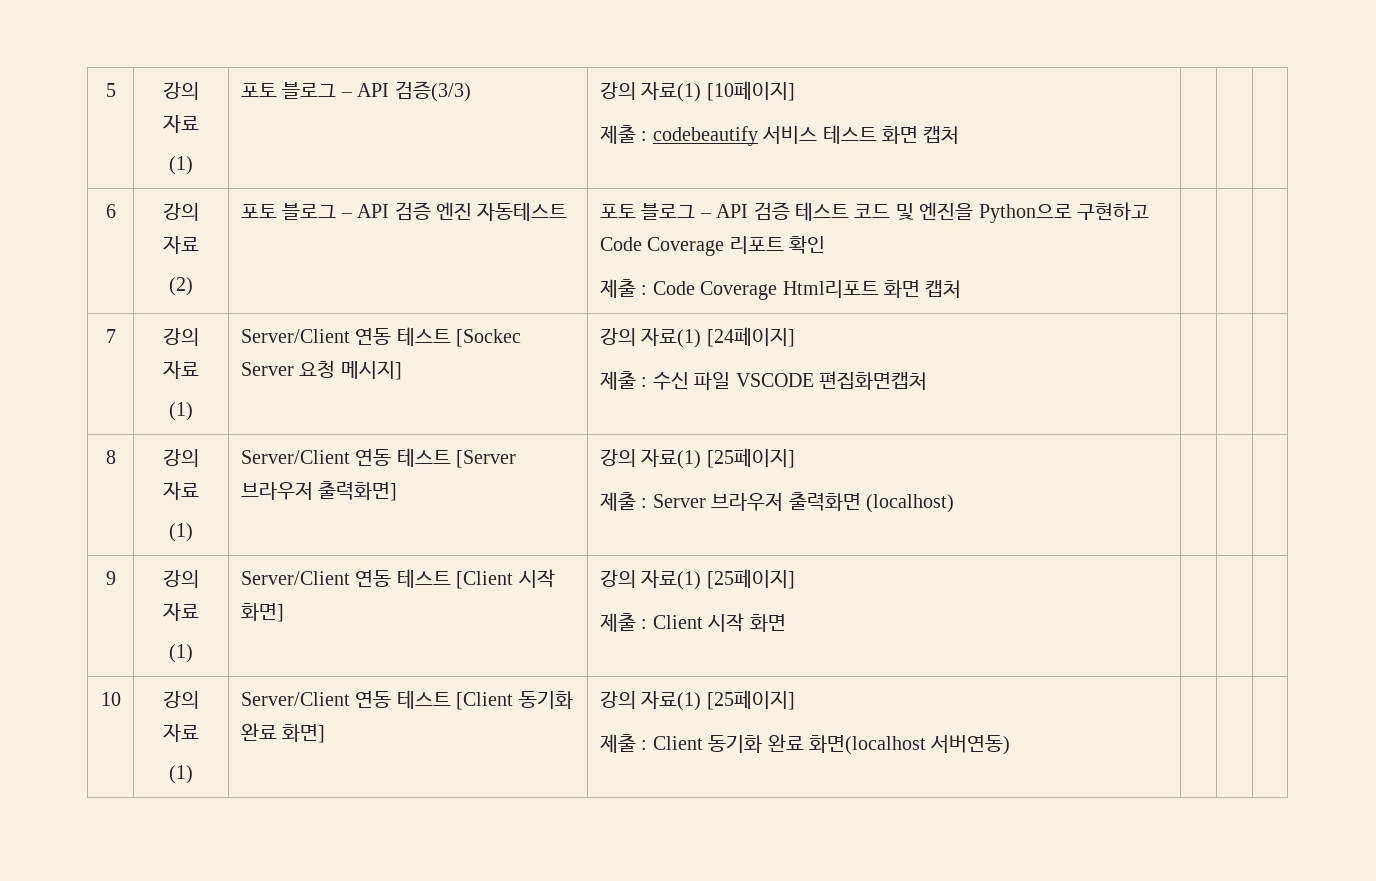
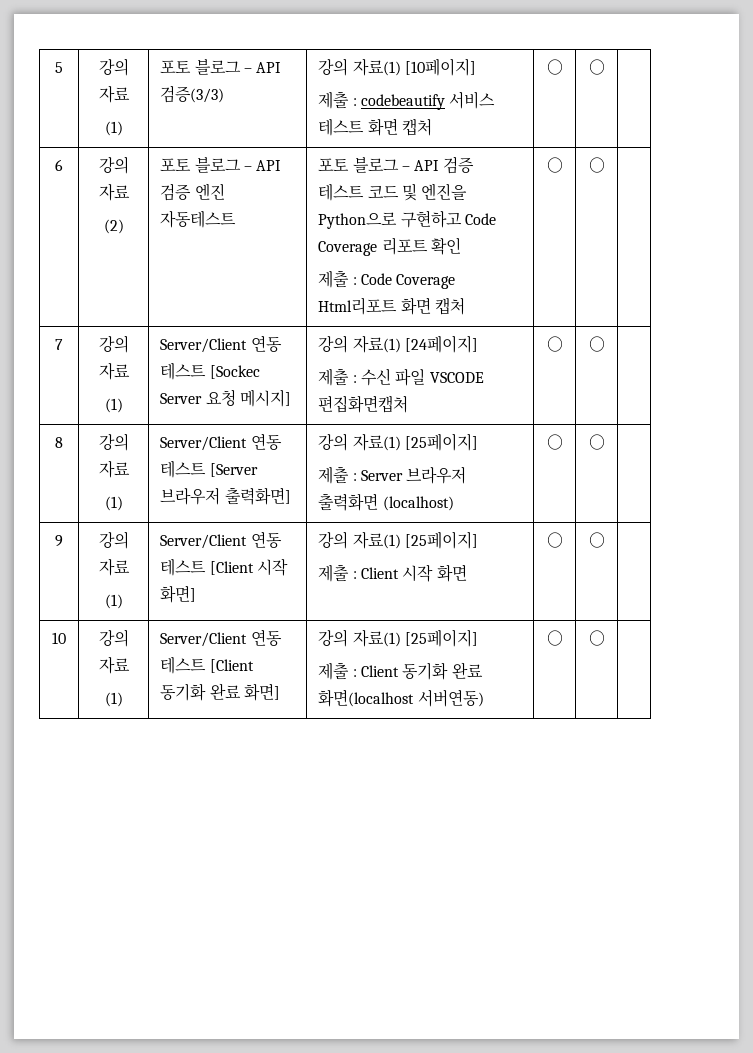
(960, 134) | -> [546,59,563,75] [588,59,605,75] ○ | ○
(962, 288) | -> [546,157,563,173] [588,157,605,173] ○ | ○
(927, 380) | -> [546,336,563,352] [588,336,605,352] ○ | ○
(954, 503) | -> [546,434,563,450] [588,434,605,450] ○ | ○
(786, 623) | -> [546,532,563,548] [588,532,605,548] ○ | ○
(1011, 745) | -> [546,630,563,646] [588,630,605,646] ○ | ○

